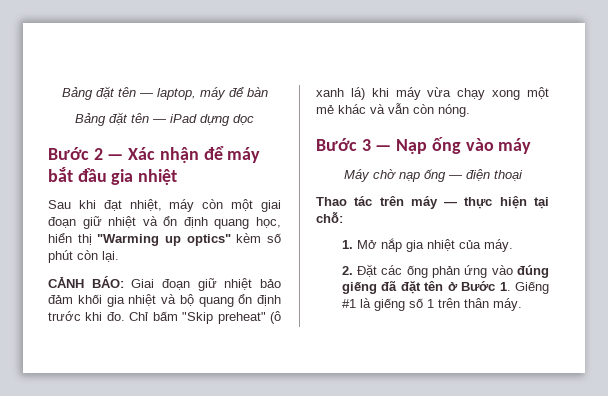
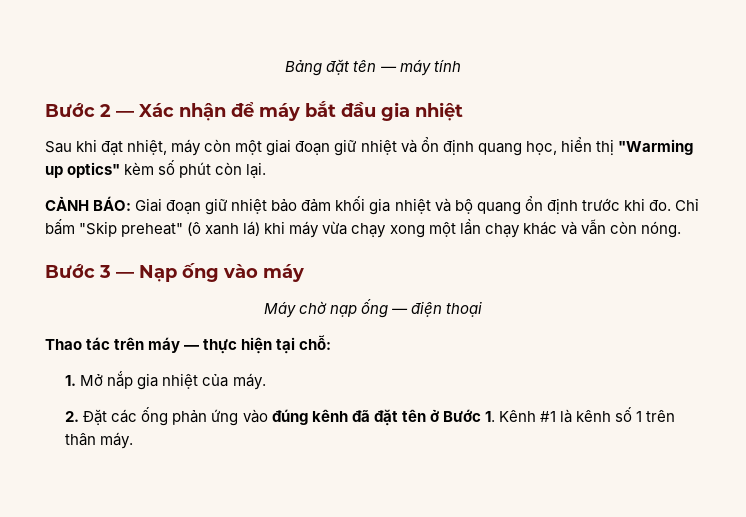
[61,86,268,100] [75,112,254,126] Bảng đặt tên — laptop, máy để bàn // Bảng đặt tên — iPad dựng dọc -> [285,59,461,76] Bảng đặt tên — máy tính
[316,105,334,114] mẻ -> [459,219,520,238] lần chạy
[341,281,377,294] giếng -> [311,409,348,422] kênh
[515,281,549,294] Giếng -> [498,409,536,422] Kênh
[373,298,405,311] giếng -> [576,409,612,422] kênh

